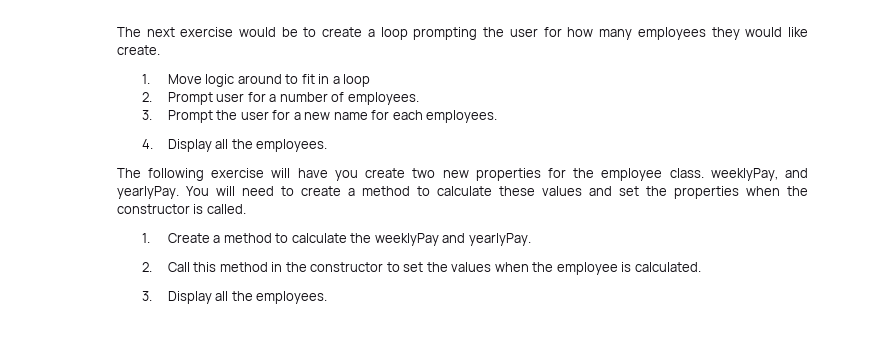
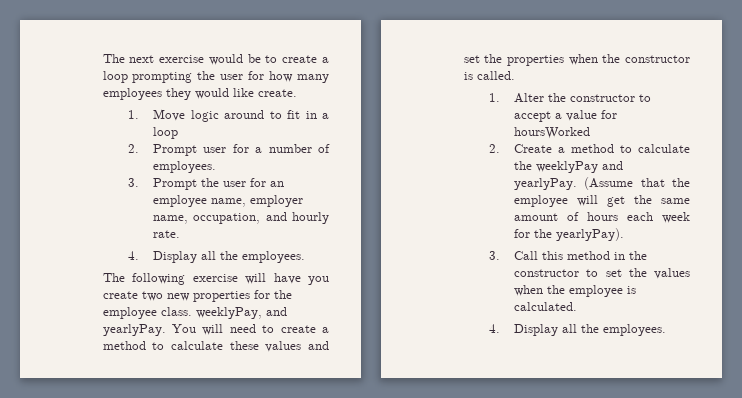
[293,110,498,123] a new name for each employees. -> [270,181,285,187] [153,195,304,207] [153,212,329,224] [153,230,181,238] an employee name, employer name, occupation, and hourly rate.
(151, 238) none -> [514,93,652,103] [514,110,618,122] [514,127,591,139] [488,144,500,153] Alter the constructor to accept a value for hoursWorked // 2.
[142,262,153,272] // 2. -> [584,177,690,190] [514,195,690,207] [514,212,690,223] [514,228,625,241] [488,251,500,260] (Assume that the employee will get the same amount of hours each week for the yearlyPay). // 3.
[142,291,153,301] 3. -> [488,324,500,333] 4.

